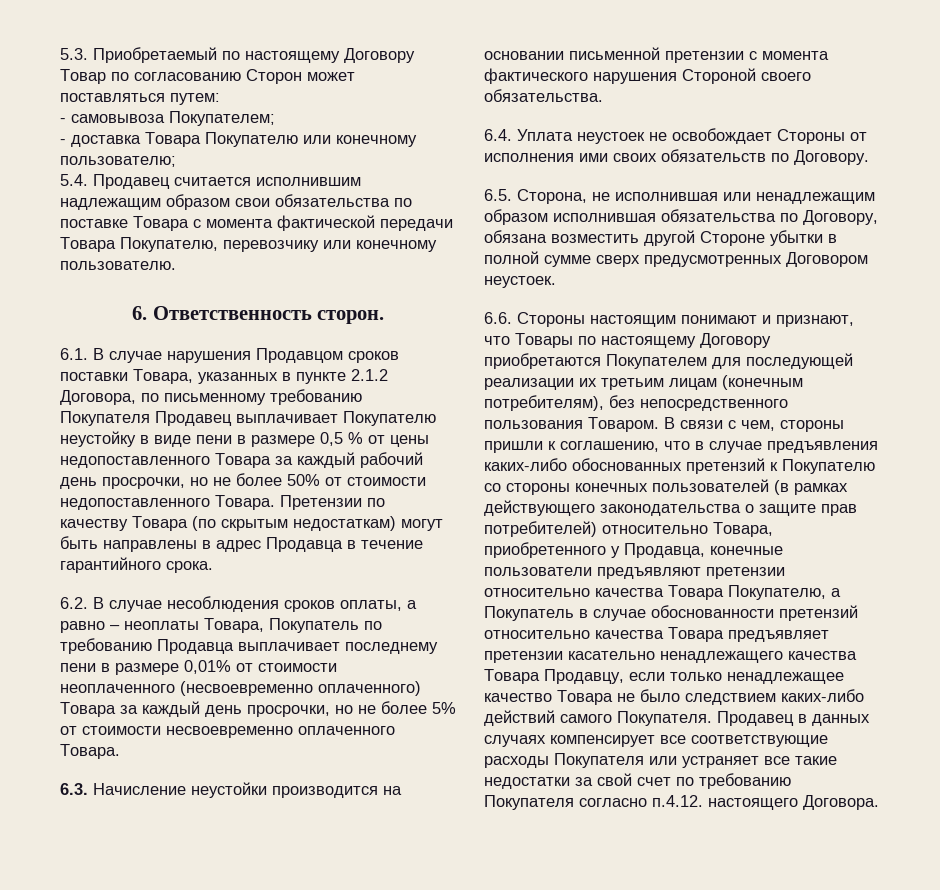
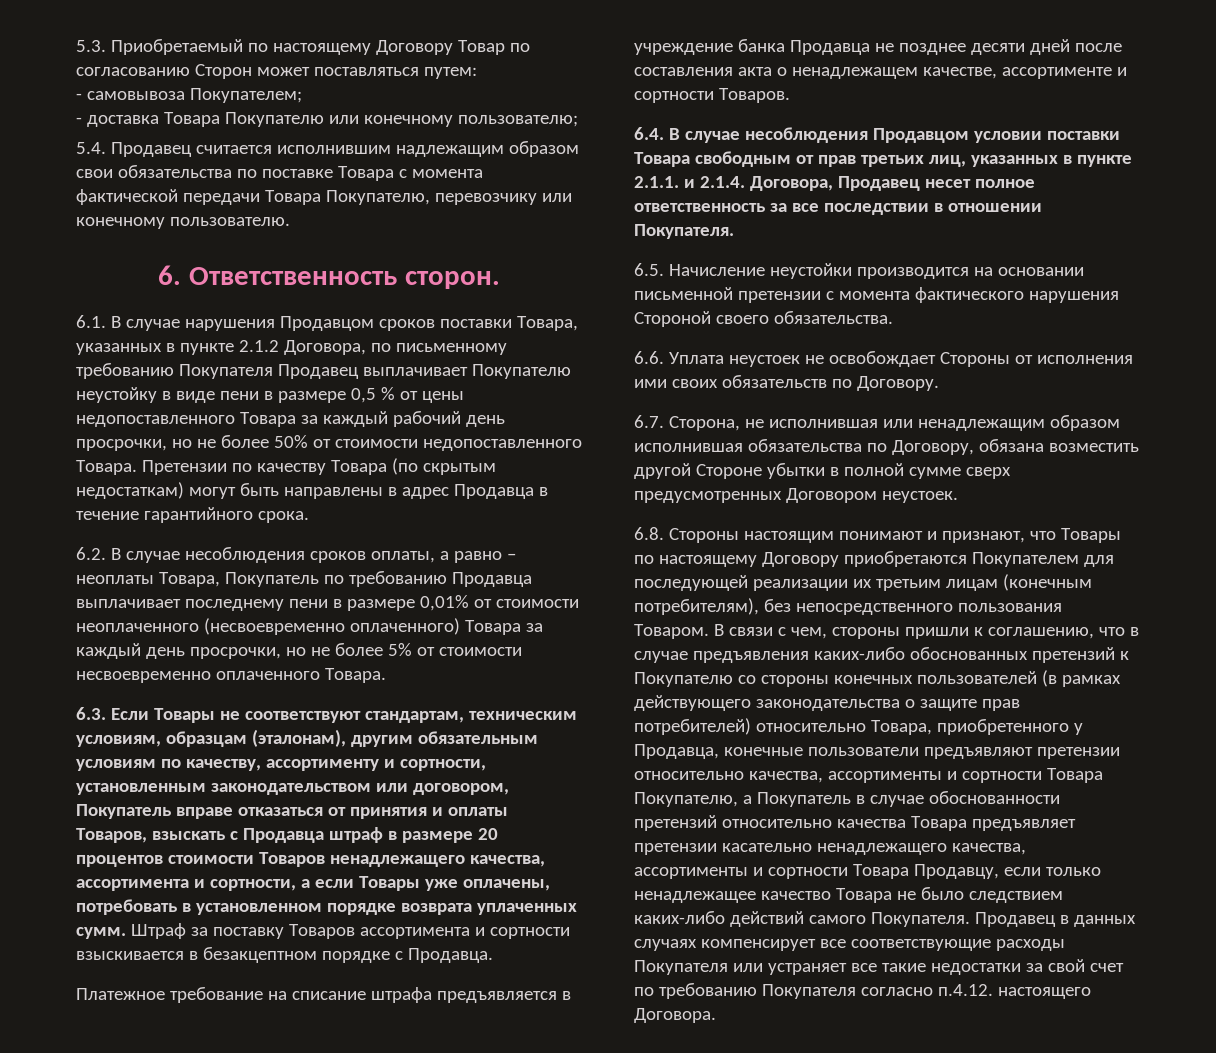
(88, 789) none -> [110,708,577,723] [76,729,538,747] [76,759,486,771] [76,783,509,795] [76,804,508,819] [76,827,498,843] [76,852,545,867] [76,876,550,891] [76,899,577,915] [76,923,570,939] [76,947,493,963] [76,987,571,1003] [634,39,1122,55] [634,67,1127,79] [634,88,790,103] [634,127,1120,143] [634,151,1132,167] [634,176,1035,191] [634,203,1042,215] [634,224,734,239] [634,263,664,276] Если Товары не соответствуют стандартам, техническим условиям, образцам (эталонам), другим обязательным условиям по качеству, ассортименту и сортности, установленным законодательством или договором, Покупатель вправе отказаться от принятия и оплаты Товаров, взыскать с Продавца штраф в размере 20 процентов стоимости Товаров ненадлежащего качества, ассортимента и сортности, а если Товары уже оплачены, потребовать в установленном порядке возврата уплаченных сумм. Штраф за поставку Товаров ассортимента и сортности взыскивается в безакцептном порядке с Продавца. // Платежное требование на списание штрафа предъявляется в учреждение банка Продавца не позднее десяти дней после составления акта о ненадлежащем качестве, ассортименте и сортности Товаров. // 6.4. В случае несоблюдения Продавцом условии поставки Товара свободным от прав третьих лиц, указанных в пункте 2.1.1. и 2.1.4. Договора, Продавец несет полное ответственность за все последствии в отношении Покупателя. // 6.5.
[484,129,512,141] 6.4. -> [634,351,664,364] 6.6.
[484,189,512,201] 6.5. -> [634,415,664,428] 6.7.
[484,312,512,324] 6.6. -> [634,527,664,540] 6.8.
[595,588,664,597] качества -> [748,771,1042,783] качества, ассортименты и сортности
[788,651,857,660] качества -> [951,843,1026,855] [634,867,848,879] качества, ассортименты и сортности

